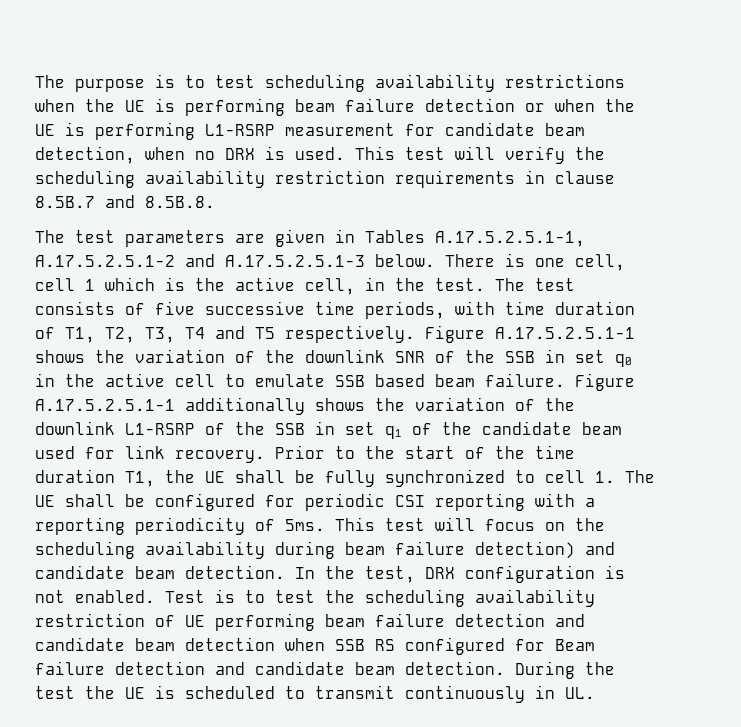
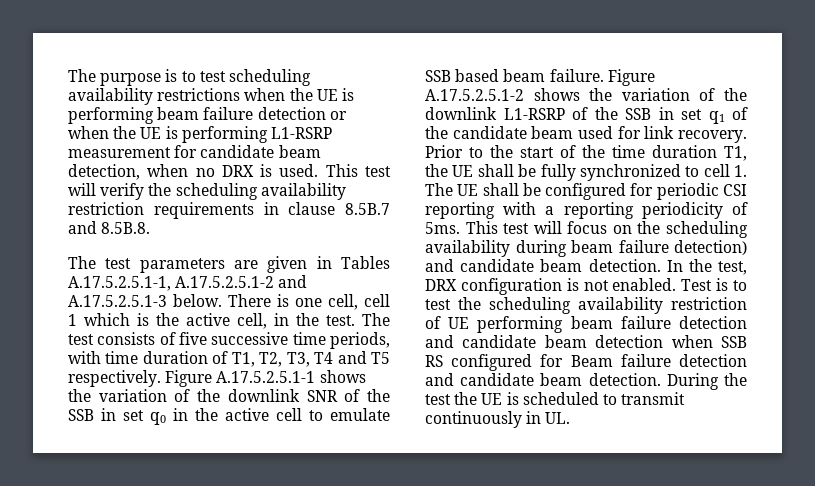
[35,397,305,415] A.17.5.2.5.1-1 additionally -> [425,89,524,101] A.17.5.2.5.1-2

